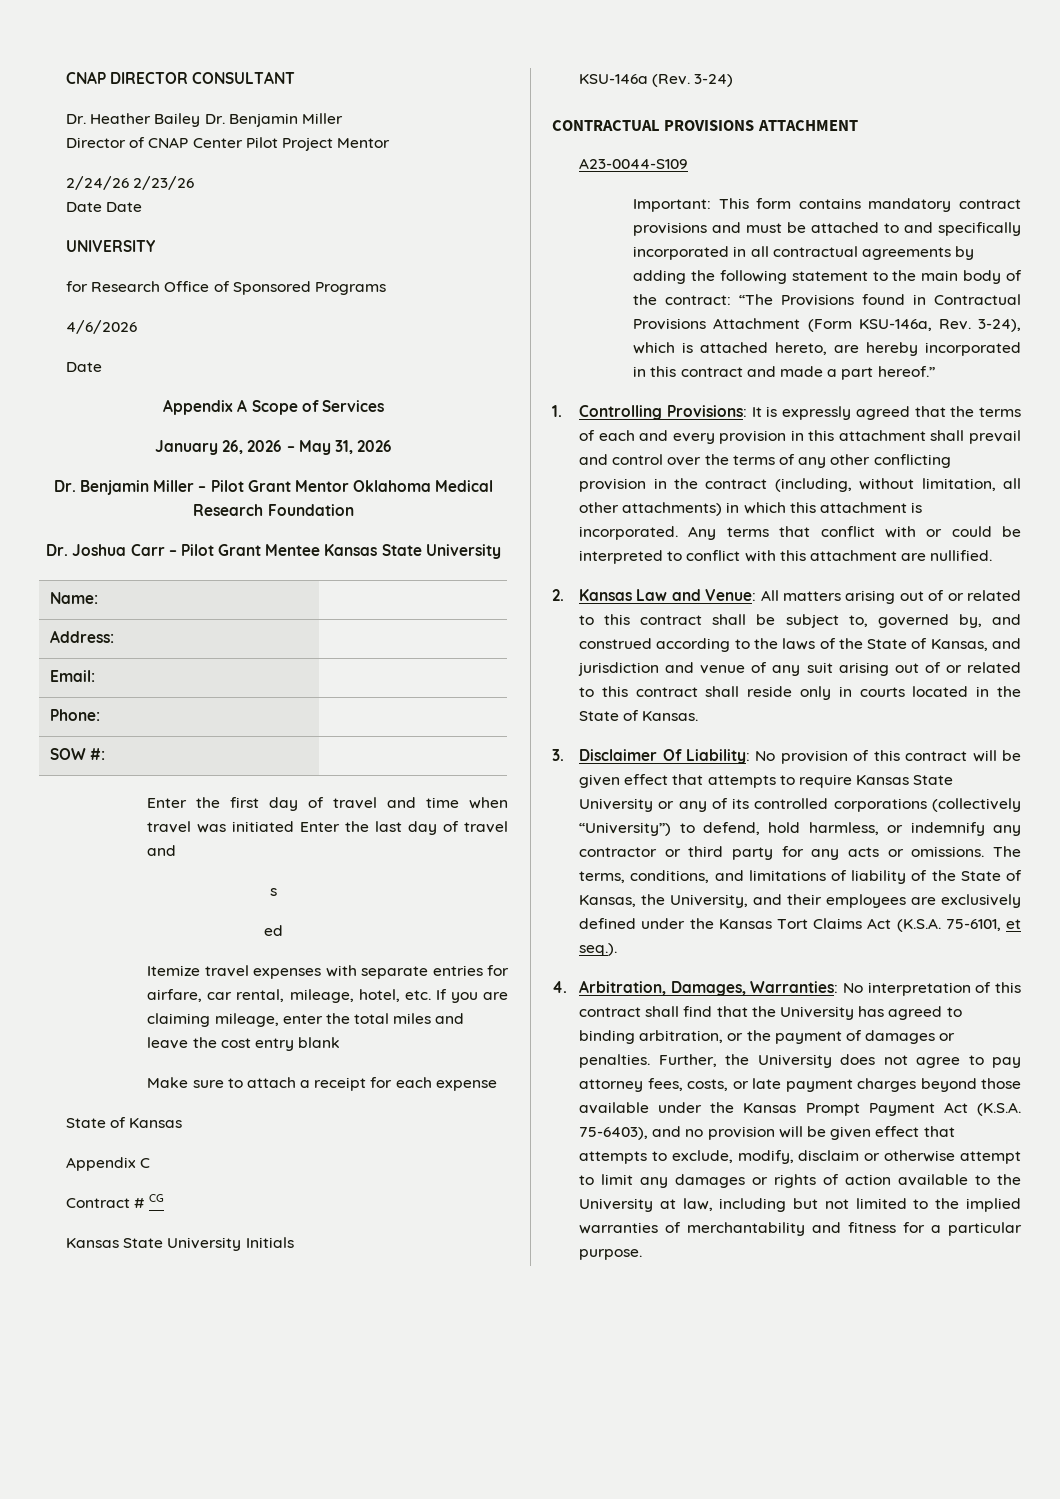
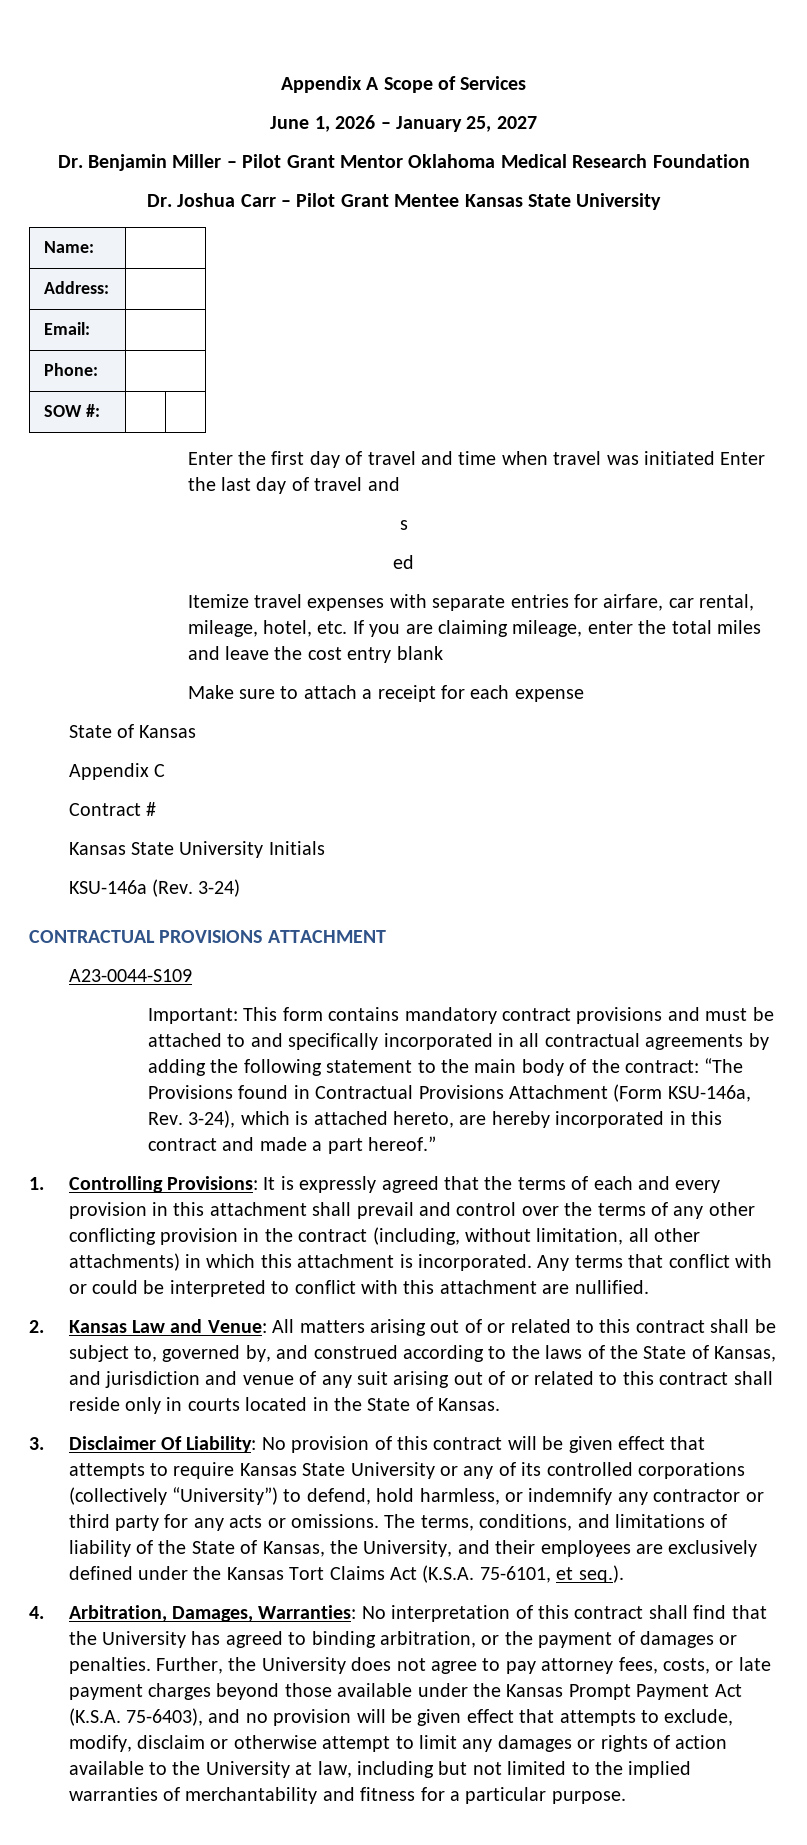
[66,71,296,84] [66,113,344,127] [66,137,391,151] [66,176,195,190] [66,202,143,212] [66,240,156,252] [66,281,387,295] [66,320,138,334] [66,362,103,372] CNAP DIRECTOR CONSULTANT // Dr. Heather Bailey Dr. Benjamin Miller // Director of CNAP Center Pilot Project Mentor // 2/24/26 2/23/26 // Date Date // UNIVERSITY // for Research Office of Sponsored Programs // 4/6/2026 // Date // -> (280, 84) none
[154,440,393,455] January 26, 2026 – May 31, 2026 -> [270,115,537,132] June 1, 2026 – January 25, 2027
[149,1194,165,1202] CG -> (157, 809) none

